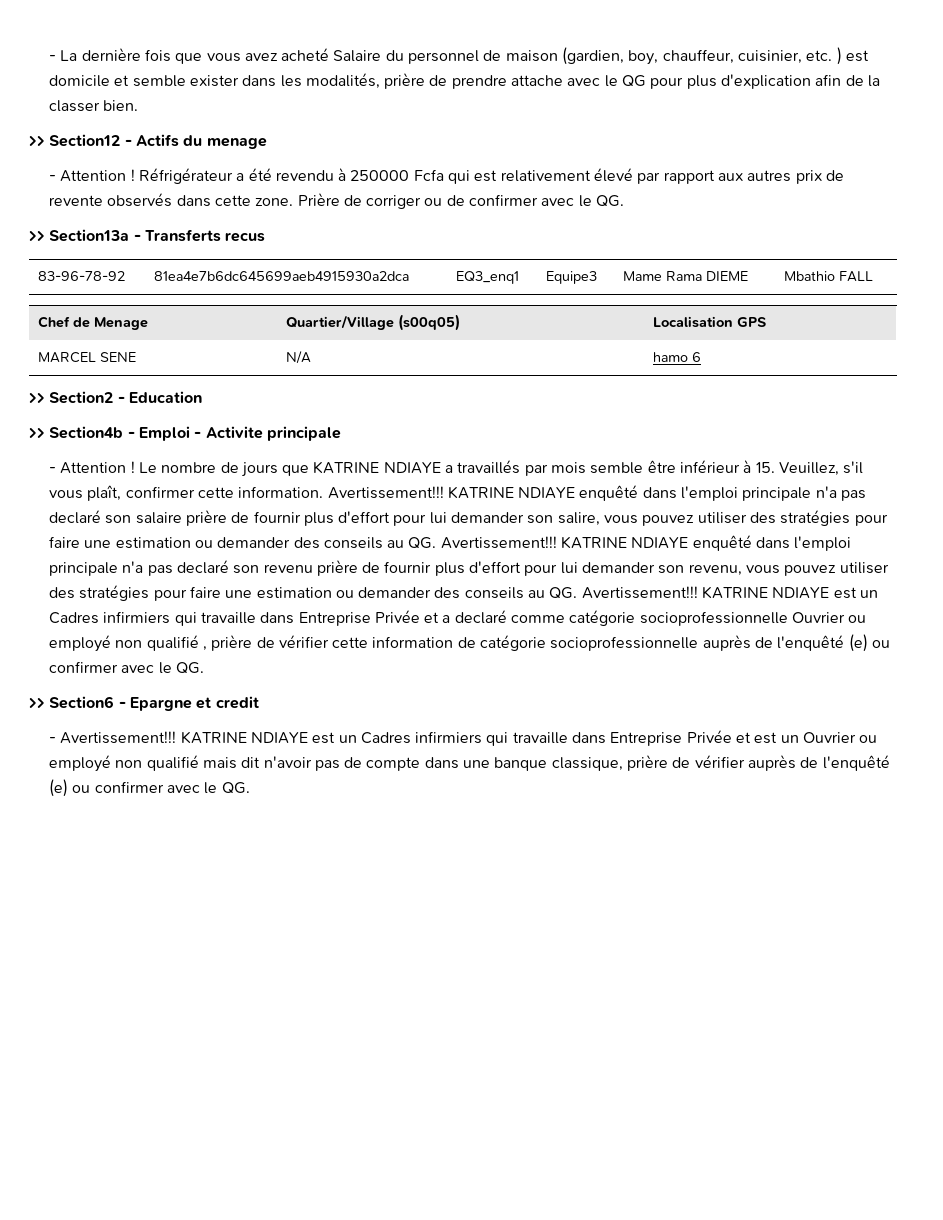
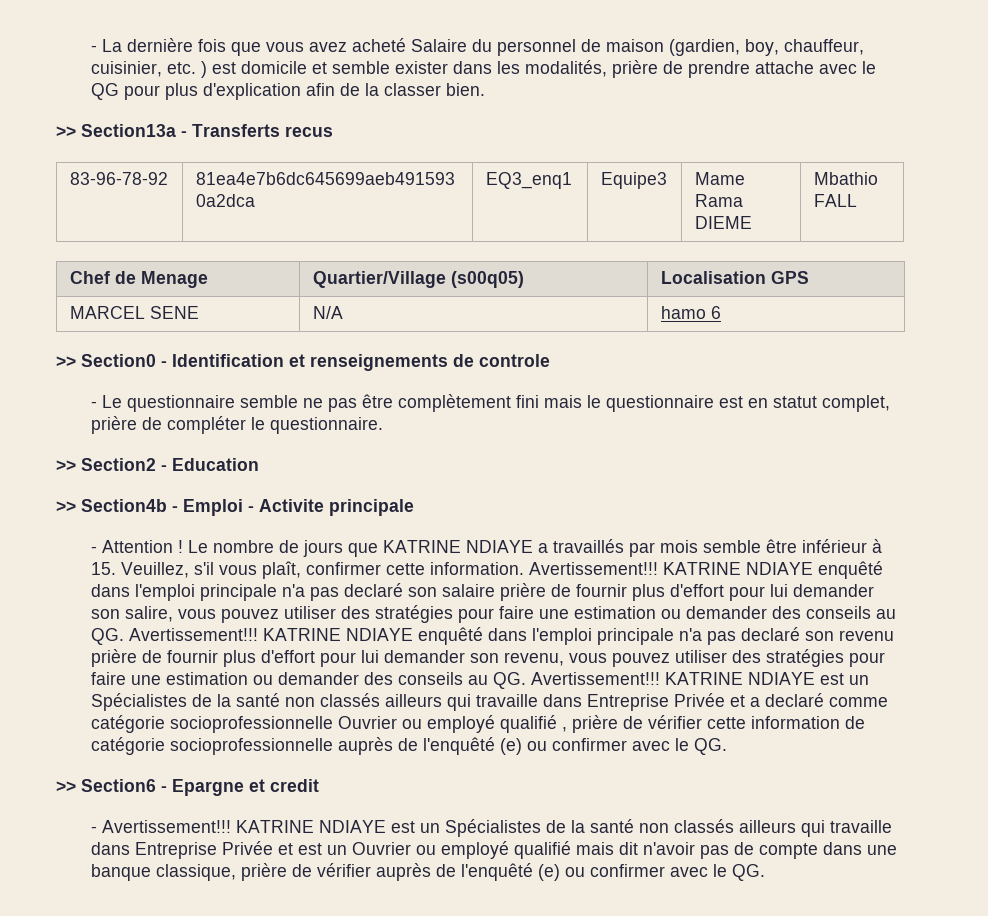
[29,134,267,149] [48,168,845,184] [48,193,625,209] // >> Section12 - Actifs du menage // - Attention ! Réfrigérateur a été revendu à 250000 Fcfa qui est relativement élevé par rapport aux autres prix de revente observés dans cette zone. Prière de corriger ou de confirmer avec le QG. -> (485, 89) none
(702, 357) none -> [56,354,550,371] [90,394,890,412] [90,416,383,434] // >> Section0 - Identification et renseignements de controle // - Le questionnaire semble ne pas être complètement fini mais le questionnaire est en statut complet, prière de compléter le questionnaire.
[48,611,171,624] Cadres infirmiers -> [90,693,442,711] Spécialistes de la santé non classés ailleurs
[115,640,143,648] non -> (495, 724) none
[360,731,483,744] Cadres infirmiers -> [444,819,796,837] Spécialistes de la santé non classés ailleurs
[115,760,143,768] non -> (509, 850) none

